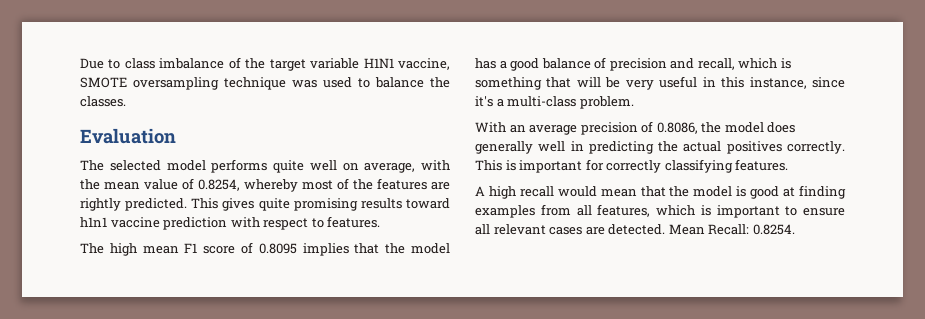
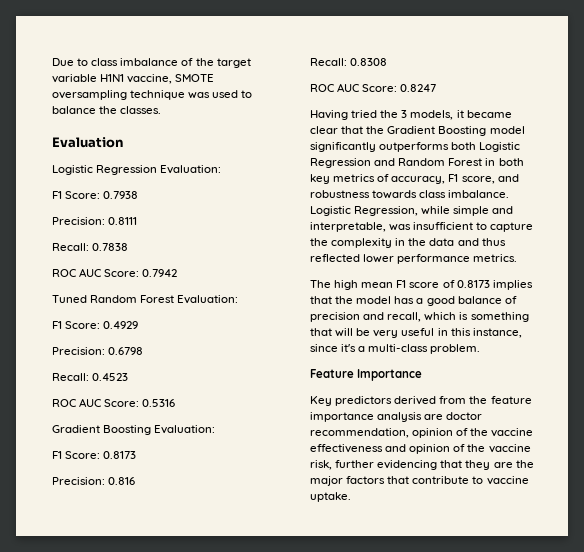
[80,159,450,173] [80,178,450,192] [80,198,450,211] [80,216,381,230] The selected model performs quite well on average, with the mean value of 0.8254, whereby most of the features are rightly predicted. This gives quite promising results toward h1n1 vaccine prediction with respect to features. -> [52,165,222,175] [52,191,139,199] [52,217,138,225] [52,243,129,251] [52,268,178,277] [52,295,239,304] [52,321,139,329] [52,347,144,355] [52,373,129,381] [52,398,176,407] [52,425,216,435] [52,451,137,459] [52,477,136,485] [310,58,388,66] [310,83,437,92] [310,110,512,120] [310,126,525,136] [310,142,521,152] [310,158,524,168] [310,174,519,184] [310,190,510,199] [310,206,514,216] [310,222,534,232] [310,238,506,248] [310,254,518,264] Logistic Regression Evaluation: // F1 Score: 0.7938 // Precision: 0.8111 // Recall: 0.7838 // ROC AUC Score: 0.7942 // Tuned Random Forest Evaluation: // F1 Score: 0.4929 // Precision: 0.6798 // Recall: 0.4523 // ROC AUC Score: 0.5316 // Gradient Boosting Evaluation: // F1 Score: 0.8173 // Precision: 0.816 // Recall: 0.8308 // ROC AUC Score: 0.8247 // Having tried the 3 models, it became clear that the Gradient Boosting model significantly outperforms both Logistic Regression and Random Forest in both key metrics of accuracy, F1 score, and robustness towards class imbalance. Logistic Regression, while simple and interpretable, was insufficient to capture the complexity in the data and thus reflected lower performance metrics.
[258,243,297,254] 0.8095 -> [456,280,490,288] 0.8173
[475,121,796,135] [475,141,845,154] [475,159,789,173] [475,185,847,199] [475,204,845,218] [475,224,795,235] With an average precision of 0.8086, the model does generally well in predicting the actual positives correctly. This is important for correctly classifying features. // A high recall would mean that the model is good at finding examples from all features, which is important to ensure all relevant cases are detected. Mean Recall: 0.8254. -> [310,369,423,381] [310,396,532,406] [310,412,483,422] [310,428,534,438] [310,444,531,454] [310,460,534,470] [310,476,529,486] [310,492,351,502] Feature Importance // Key predictors derived from the feature importance analysis are doctor recommendation, opinion of the vaccine effectiveness and opinion of the vaccine risk, further evidencing that they are the major factors that contribute to vaccine uptake.

